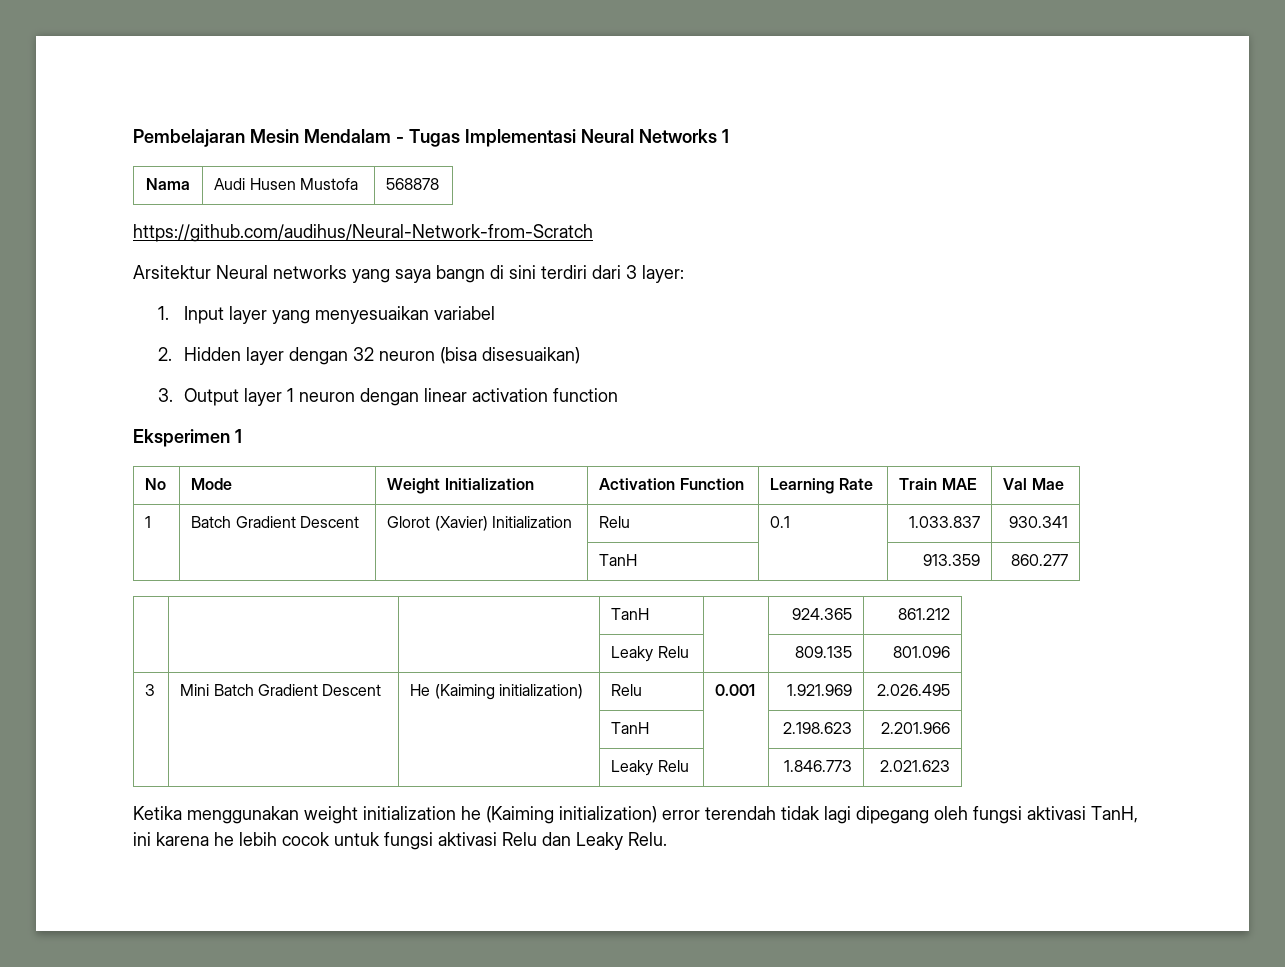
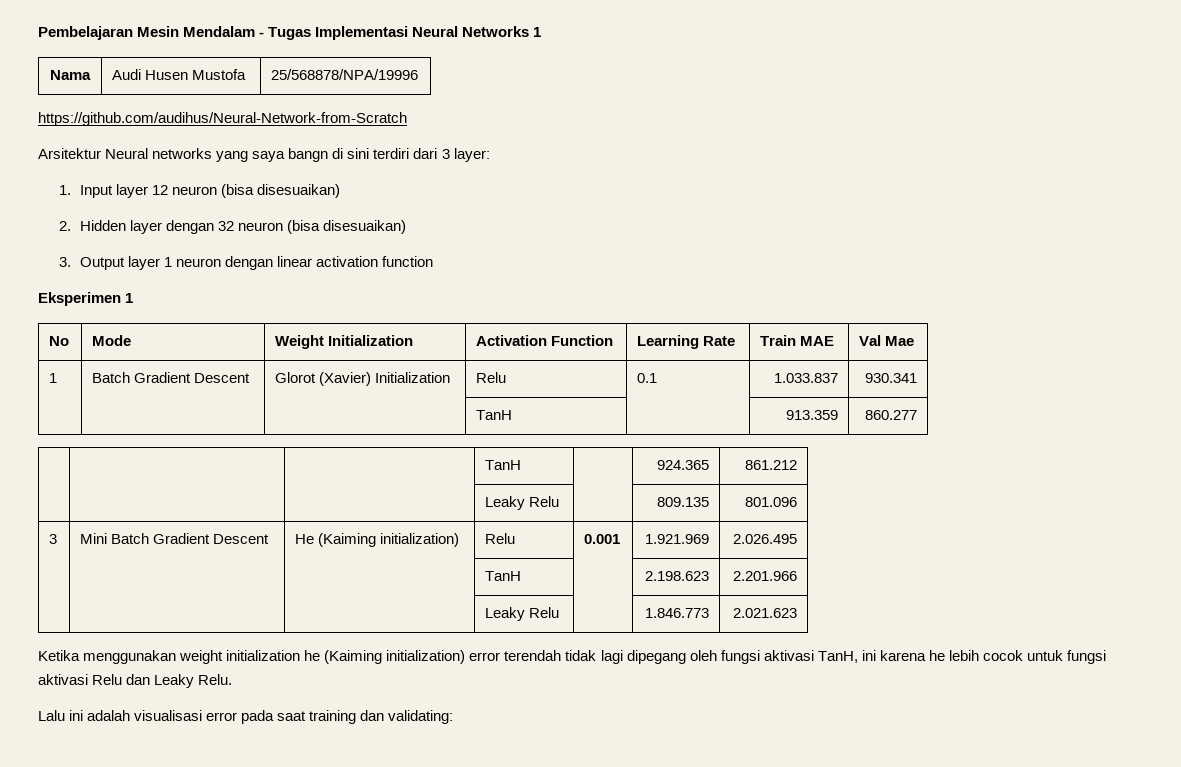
[386,178,440,190] 568878 -> [271,69,419,80] 25/568878/NPA/19996
[271,306,495,324] yang menyesuaikan variabel -> [152,184,341,198] 12 neuron (bisa disesuaikan)
(667, 839) none -> [38,710,454,724] // Lalu ini adalah visualisasi error pada saat training dan validating:

